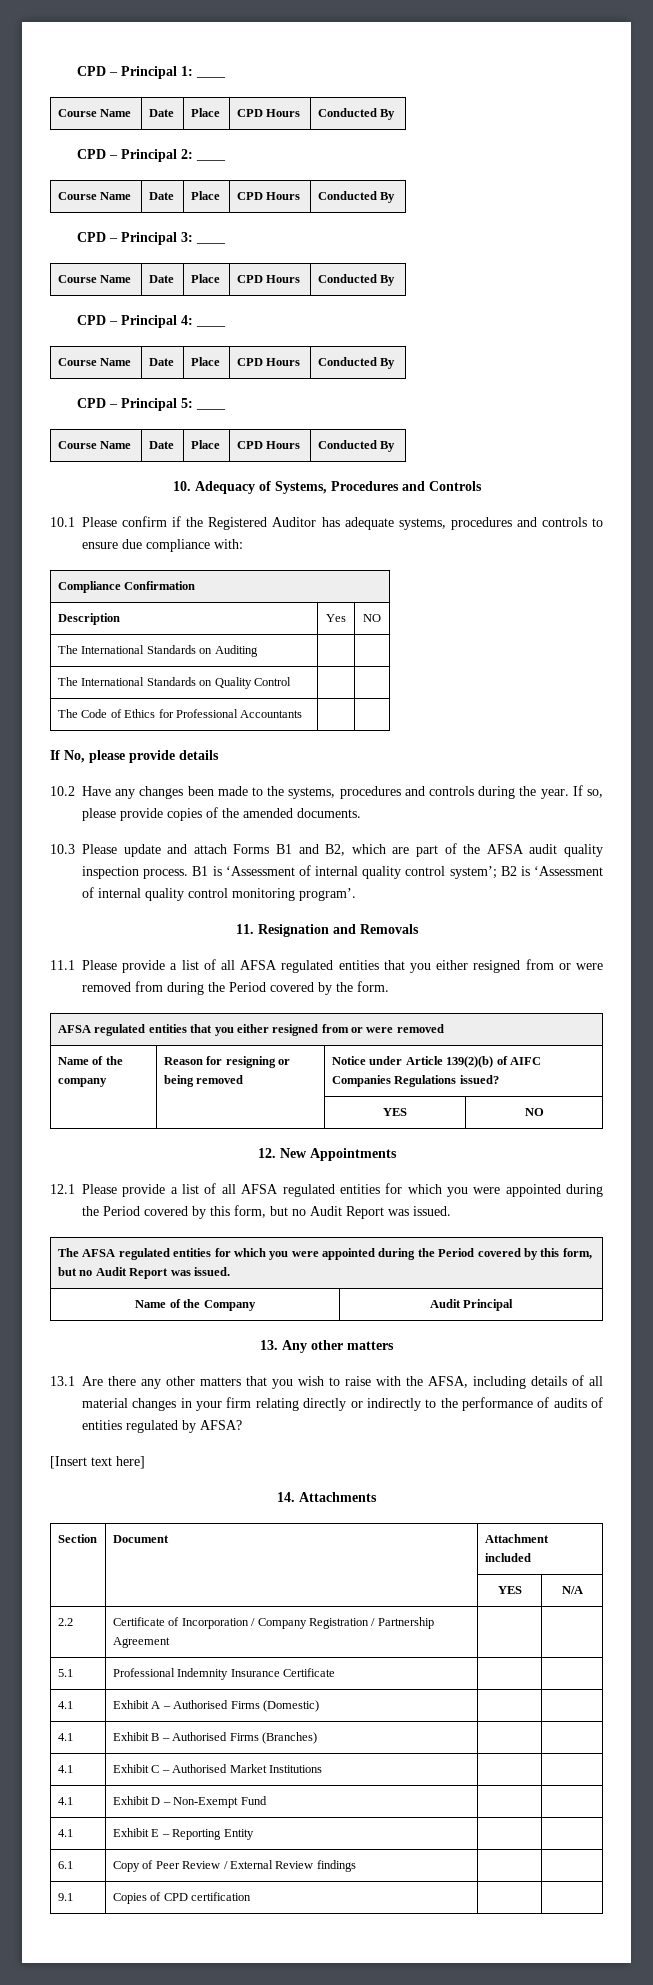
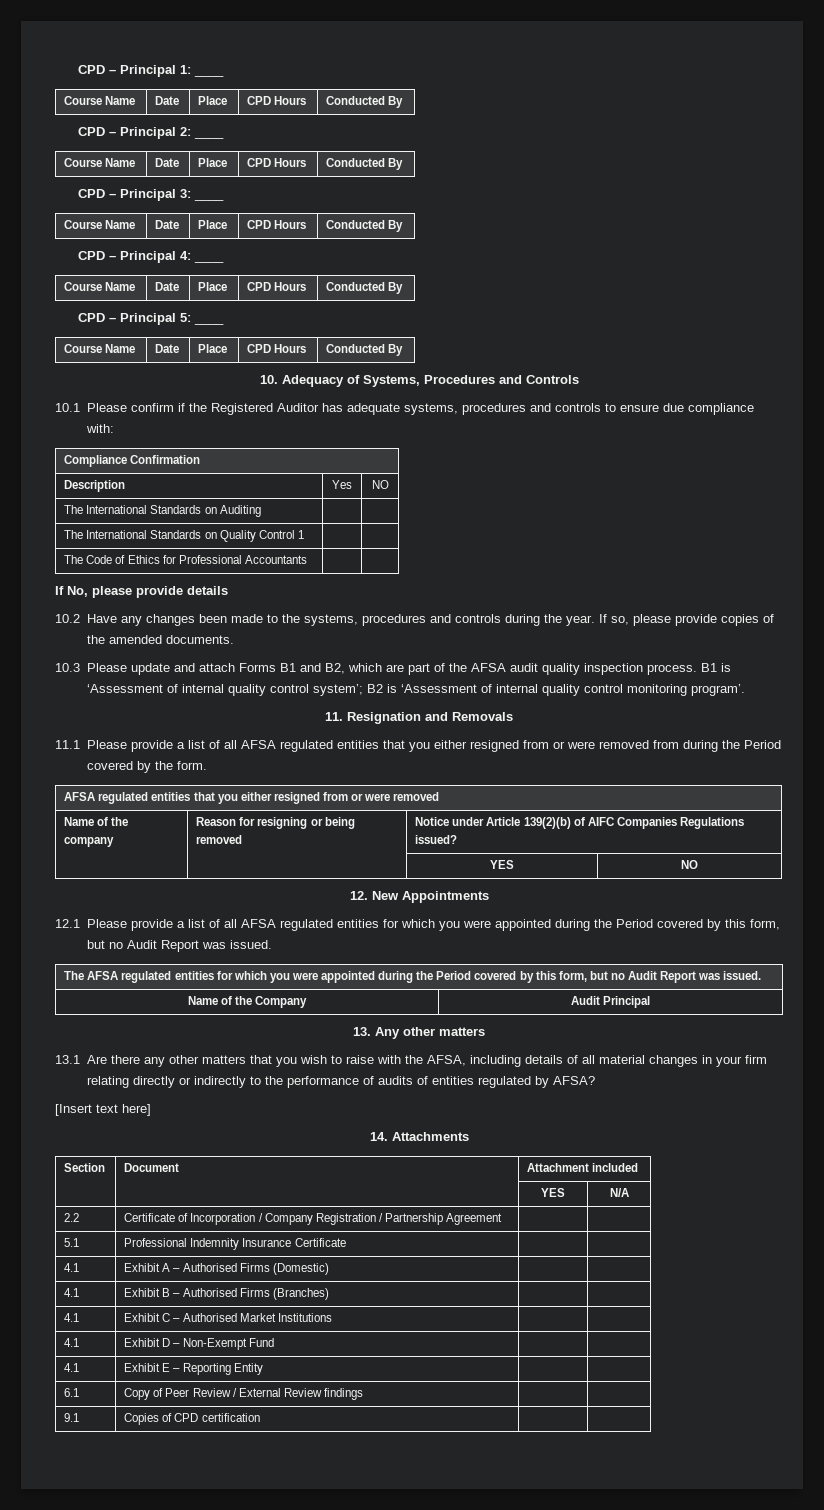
(291, 681) none -> [297,530,304,539] 1

